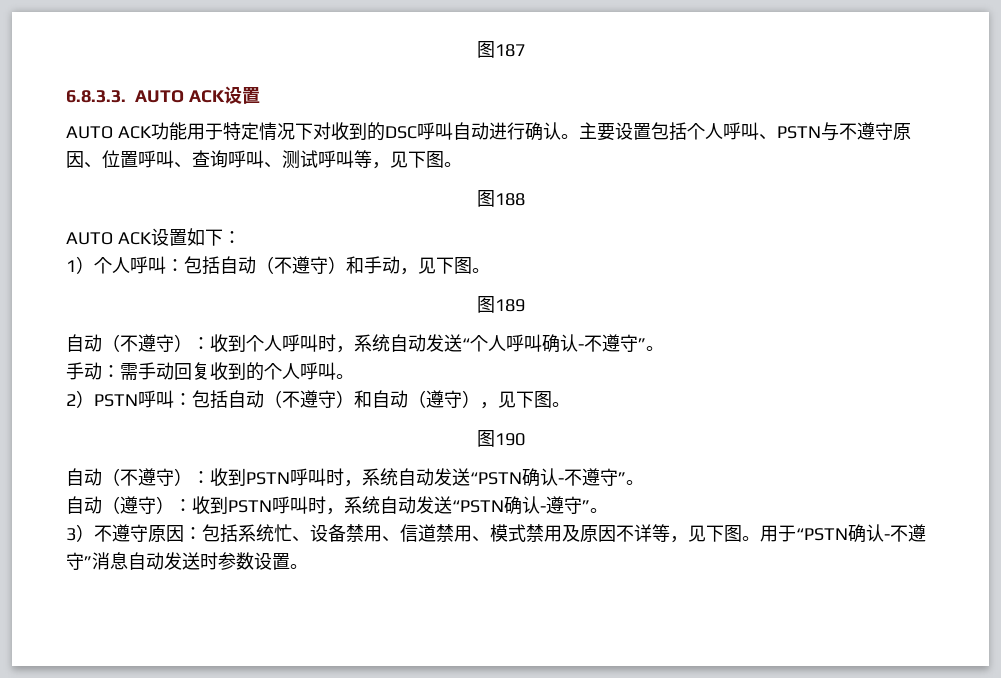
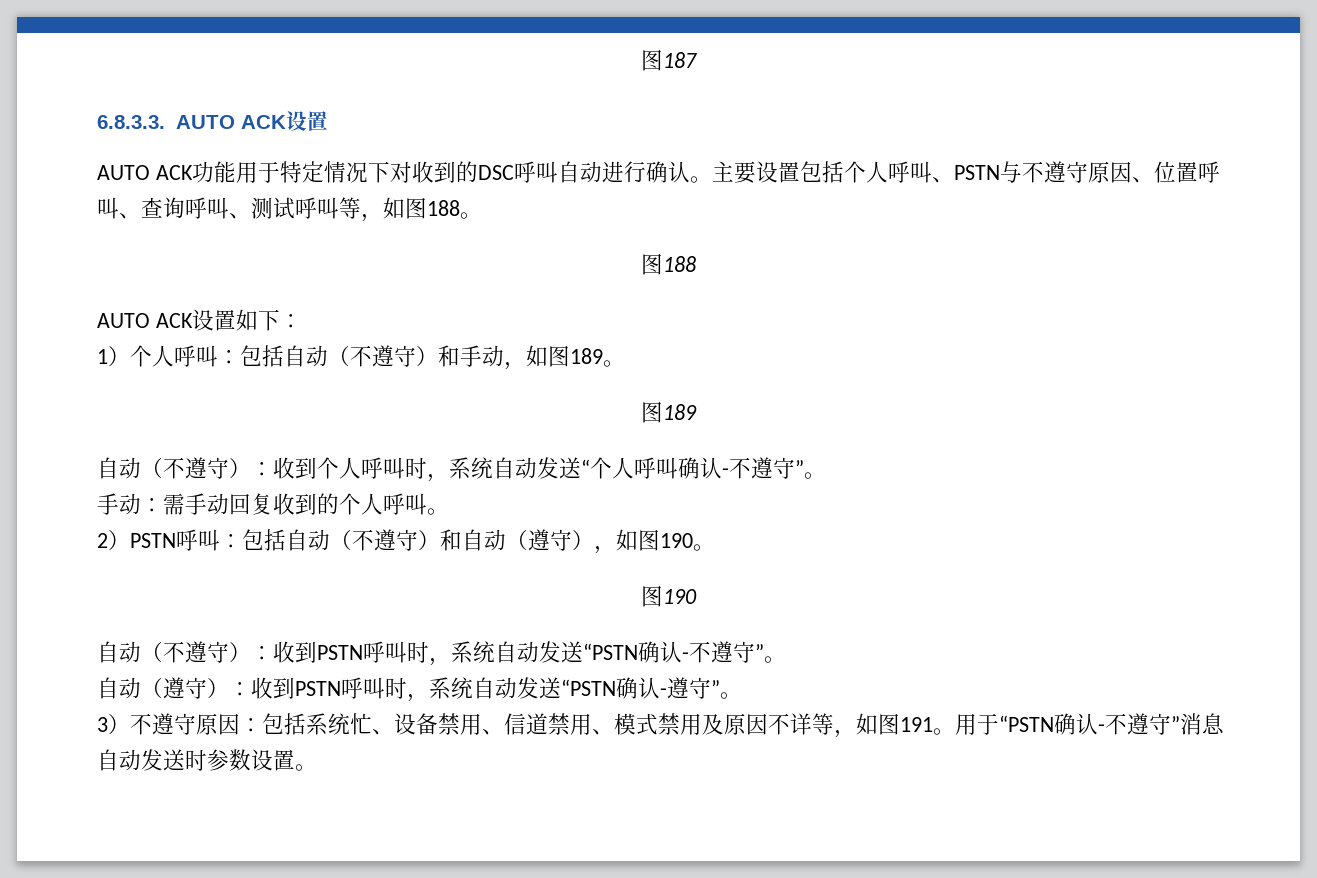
[390,151,444,168] 见下图 -> [383,197,460,219] 如图188
[418,257,472,274] 见下图 -> [526,345,603,367] 如图189
[498,391,552,408] 见下图 -> [616,529,693,551] 如图190
[688,525,742,542] 见下图 -> [856,713,933,735] 如图191

